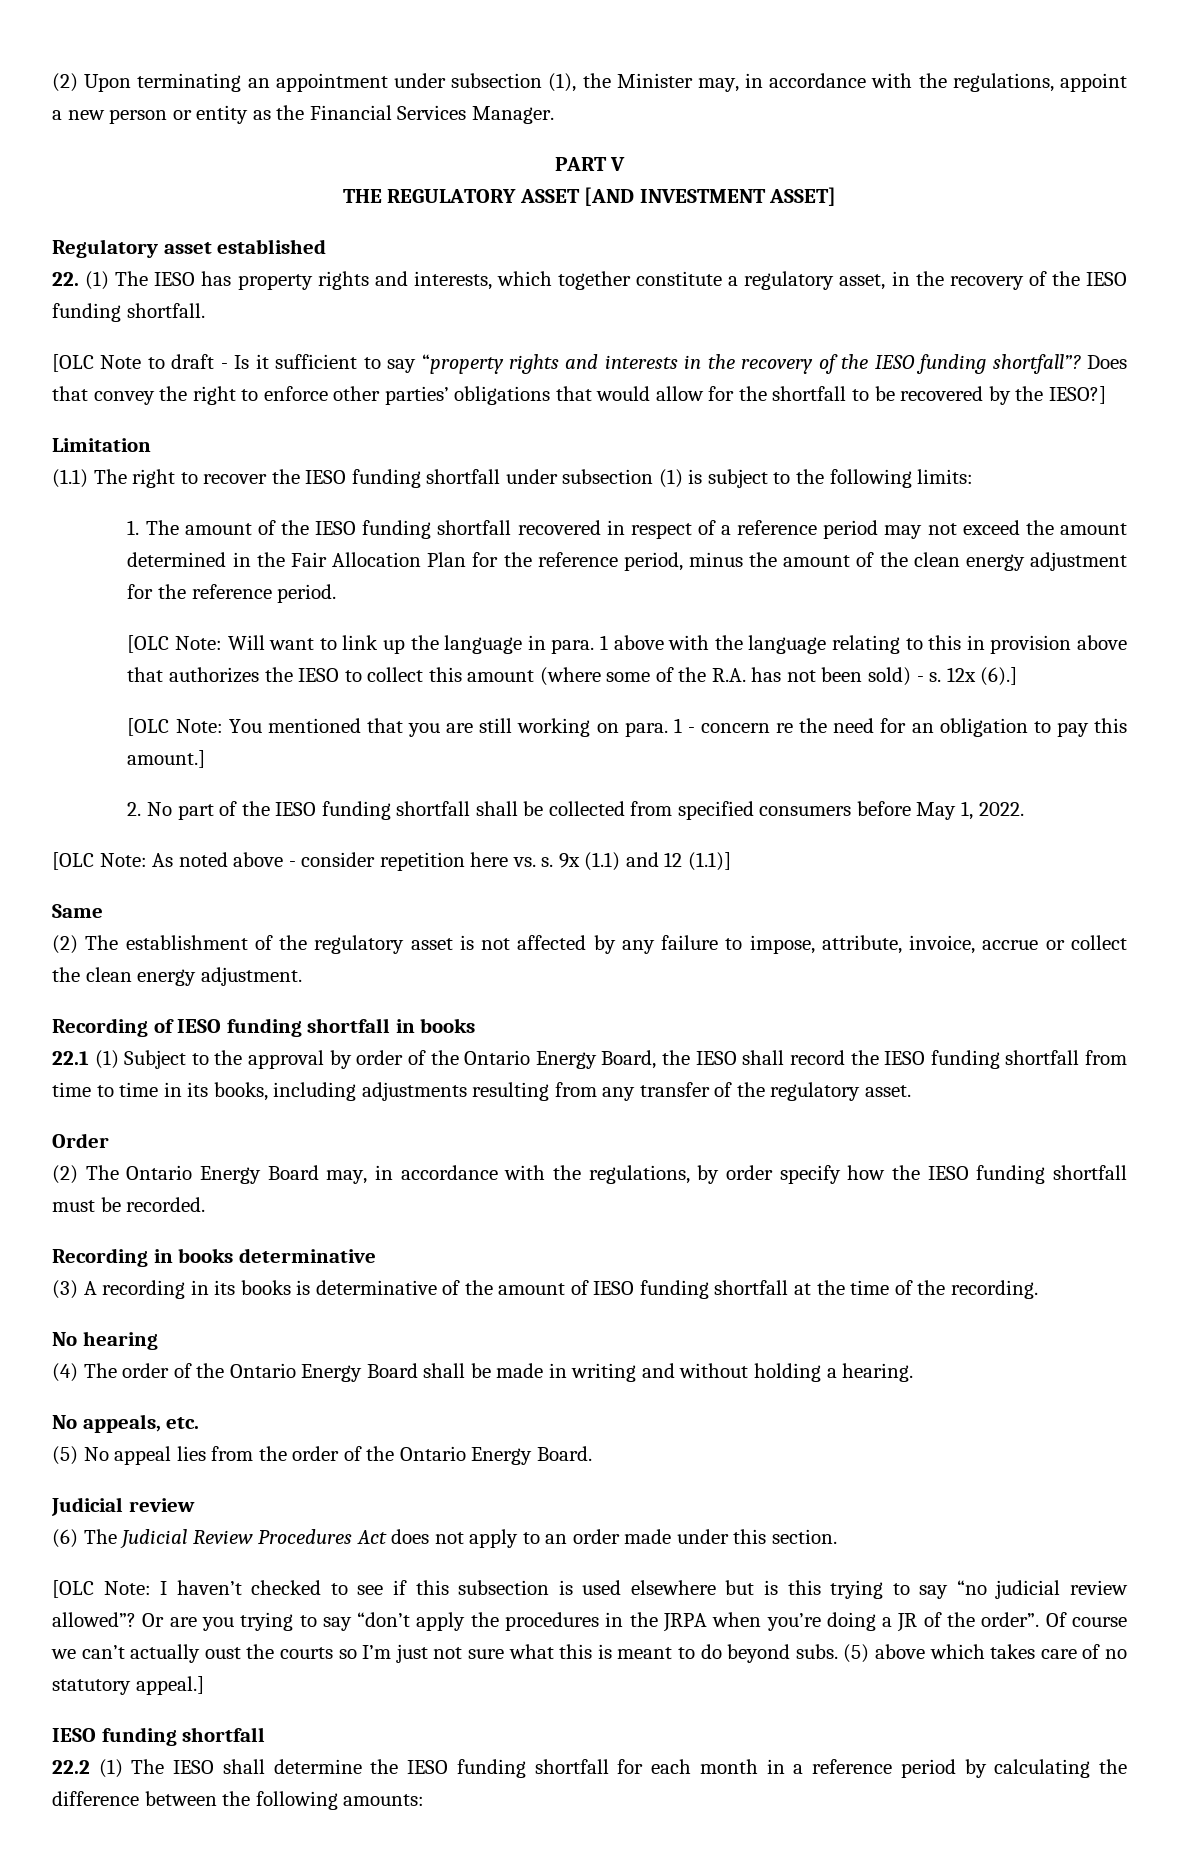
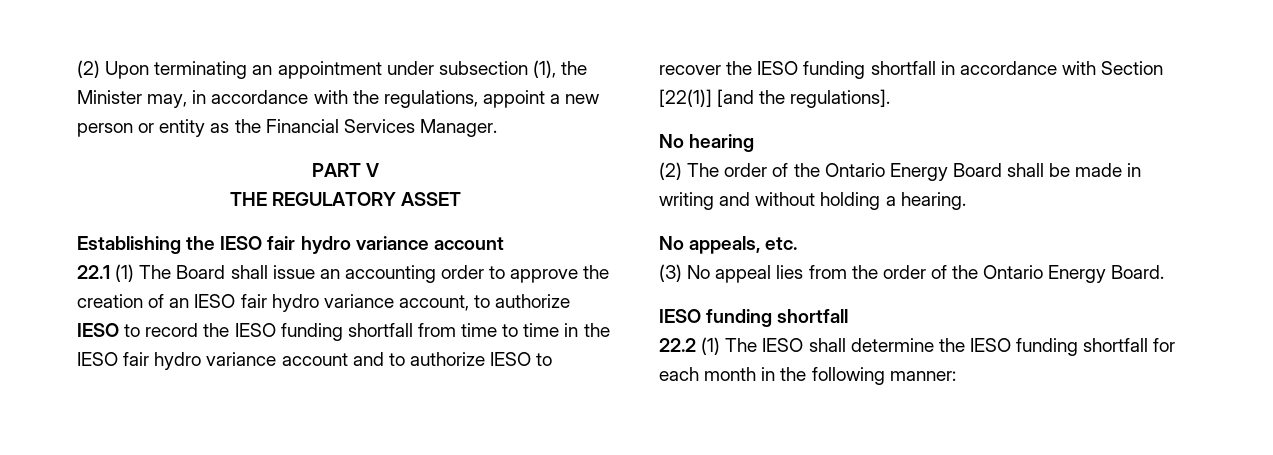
[584,187,837,206] [52,239,327,258] [52,271,1128,290] [52,303,205,322] [52,354,1128,374] [52,386,1106,405] [52,438,151,452] [52,469,974,488] [127,520,1128,539] [127,552,1128,571] [127,584,337,603] [127,635,1127,654] [127,667,1018,686] [127,718,1127,737] [127,750,206,768] [127,801,1024,820] [52,852,732,871] [52,904,103,918] [52,935,1128,954] [52,967,302,986] [52,1018,476,1037] [52,1050,785,1069] [AND INVESTMENT ASSET] // Regulatory asset established // 22. (1) The IESO has property rights and interests, which together constitute a regulatory asset, in the recovery of the IESO funding shortfall. // [OLC Note to draft - Is it sufficient to say “property rights and interests in the recovery of the IESO funding shortfall”? Does that convey the right to enforce other parties’ obligations that would allow for the shortfall to be recovered by the IESO?] // Limitation // (1.1) The right to recover the IESO funding shortfall under subsection (1) is subject to the following limits: // 1. The amount of the IESO funding shortfall recovered in respect of a reference period may not exceed the amount determined in the Fair Allocation Plan for the reference period, minus the amount of the clean energy adjustment for the reference period. // [OLC Note: Will want to link up the language in para. 1 above with the language relating to this in provision above that authorizes the IESO to collect this amount (where some of the R.A. has not been sold) - s. 12x (6).] // [OLC Note: You mentioned that you are still working on para. 1 - concern re the need for an obligation to pay this amount.] // 2. No part of the IESO funding shortfall shall be collected from specified consumers before May 1, 2022. // [OLC Note: As noted above - consider repetition here vs. s. 9x (1.1) and 12 (1.1)] // Same // (2) The establishment of the regulatory asset is not affected by any failure to impose, attribute, invoice, accrue or collect the clean energy adjustment. // Recording of IESO funding shortfall in books // 22.1 (1) Subject to the approval by order of the Ontario Energy Board, the IESO shall -> [77,236,504,254] [77,264,610,283] [77,294,571,312] [77,323,141,337] // Establishing the IESO fair hydro variance account // 22.1 (1) The Board shall issue an accounting order to approve the creation of an IESO fair hydro variance account, to authorize IESO to
[187,1082,912,1101] [52,1133,109,1148] [52,1165,1127,1184] [52,1197,206,1212] [52,1248,376,1267] [52,1280,1038,1299] its books, including adjustments resulting from any transfer of the regulatory asset. // Order // (2) The Ontario Energy Board may, in accordance with the regulations, by order specify how the IESO funding shortfall must be recorded. // Recording in books determinative // (3) A recording in its books is determinative of the amount of IESO funding shortfall at the time of the recording. -> [583,323,610,337] [77,352,553,370] [659,61,1164,79] [659,89,891,108] the IESO fair hydro variance account and to authorize IESO to recover the IESO funding shortfall in accordance with Section [22(1)] [and the regulations].
[52,1363,78,1382] (4) -> [659,162,682,180] (2)
[52,1446,78,1465] (5) -> [659,264,682,282] (3)
[51,1497,195,1516] [52,1529,838,1549] [52,1580,1128,1599] [52,1612,1128,1632] [51,1644,1128,1663] [52,1676,204,1695] // Judicial review // (6) The Judicial Review Procedures Act does not apply to an order made under this section. // [OLC Note: I haven’t checked to see if this subsection is used elsewhere but is this trying to say “no judicial review allowed”? Or are you trying to say “don’t apply the procedures in the JRPA when you’re doing a JR of the order”. Of course we can’t actually oust the courts so I’m just not sure what this is meant to do beyond subs. (5) above which takes care of no statutory appeal.] -> (1165, 272) none
[793,1759,1127,1778] [52,1791,425,1810] a reference period by calculating the difference between the following amounts: -> [780,367,956,385] the following manner:

